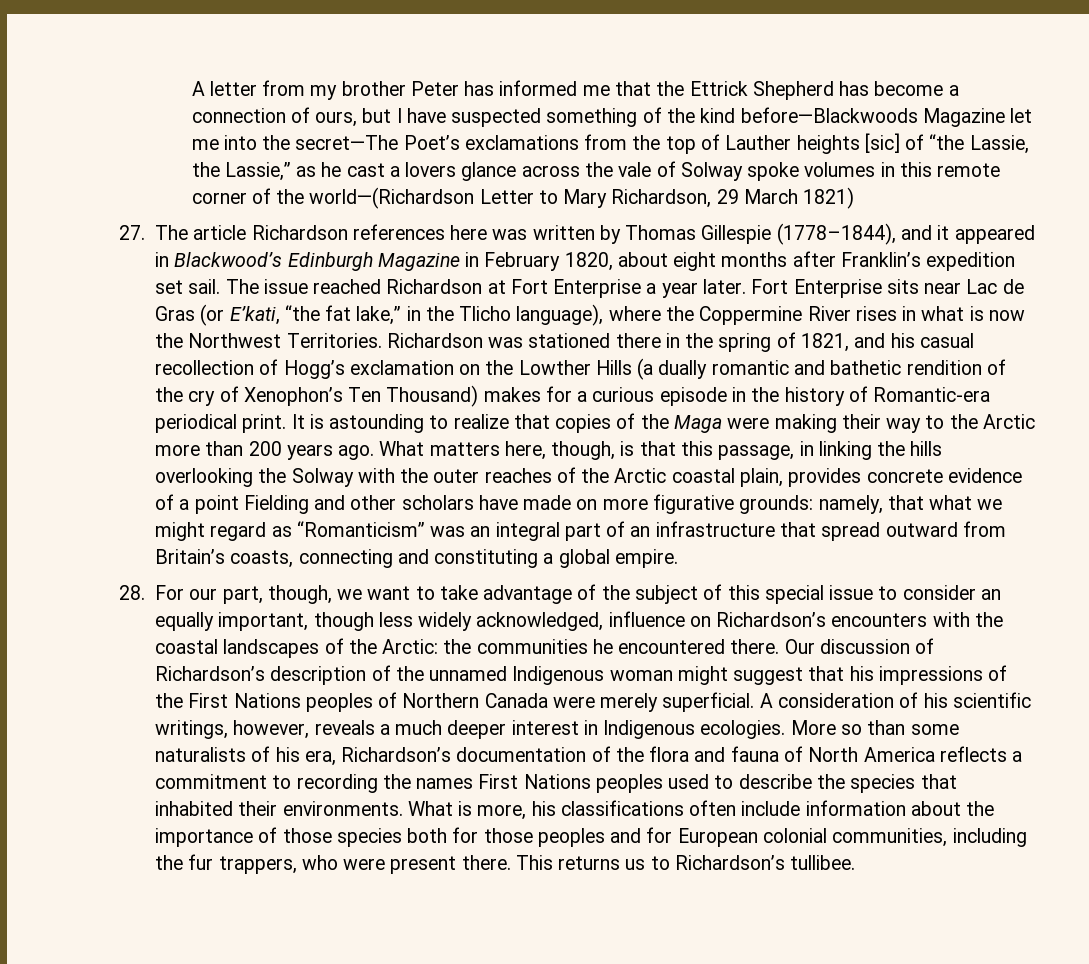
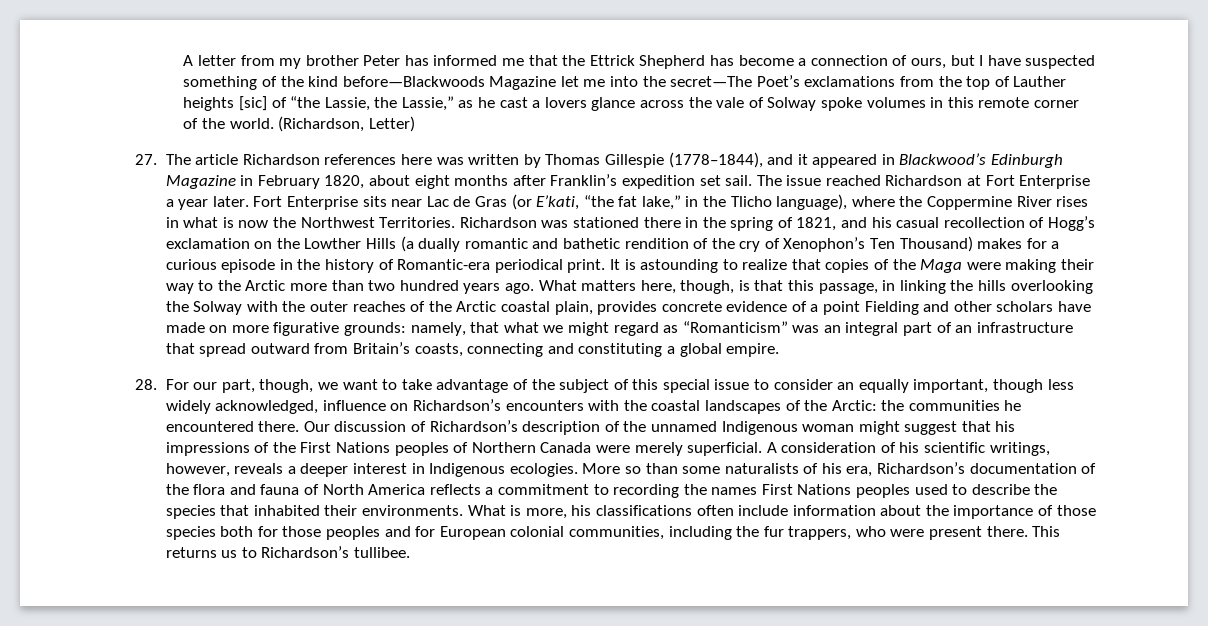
[309,187,855,209] world—(Richardson Letter to Mary Richardson, 29 March 1821) -> [229,116,415,132] world. (Richardson, Letter)
[248,441,282,456] 200 -> [368,280,459,291] two hundred
[395,720,443,735] much -> (296, 470) none

